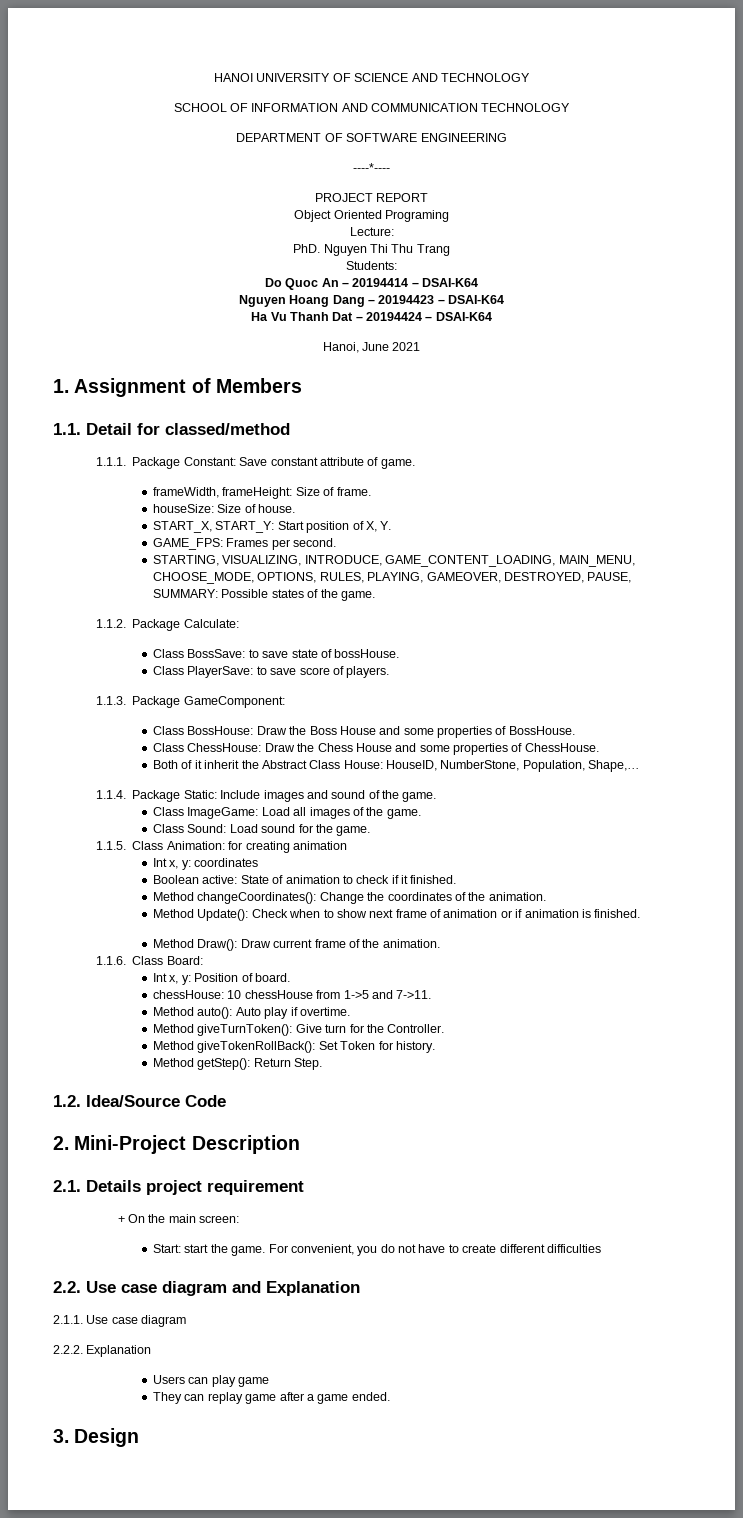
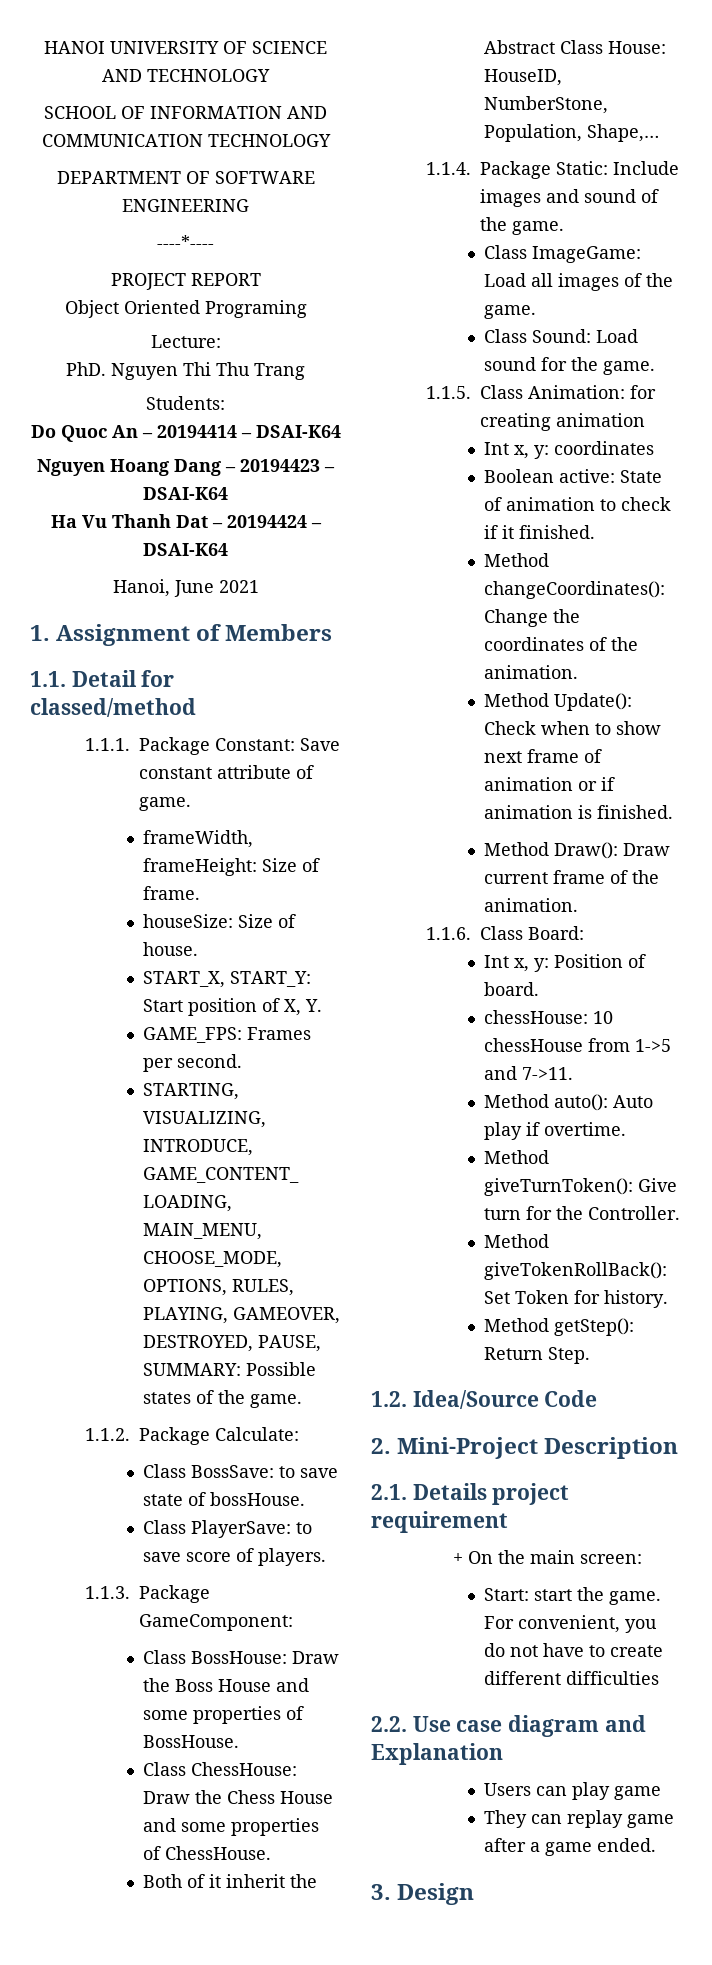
[53,1315,187,1327] [53,1345,152,1357] // 2.1.1. Use case diagram // 2.2.2. Explanation -> (503, 1754) none

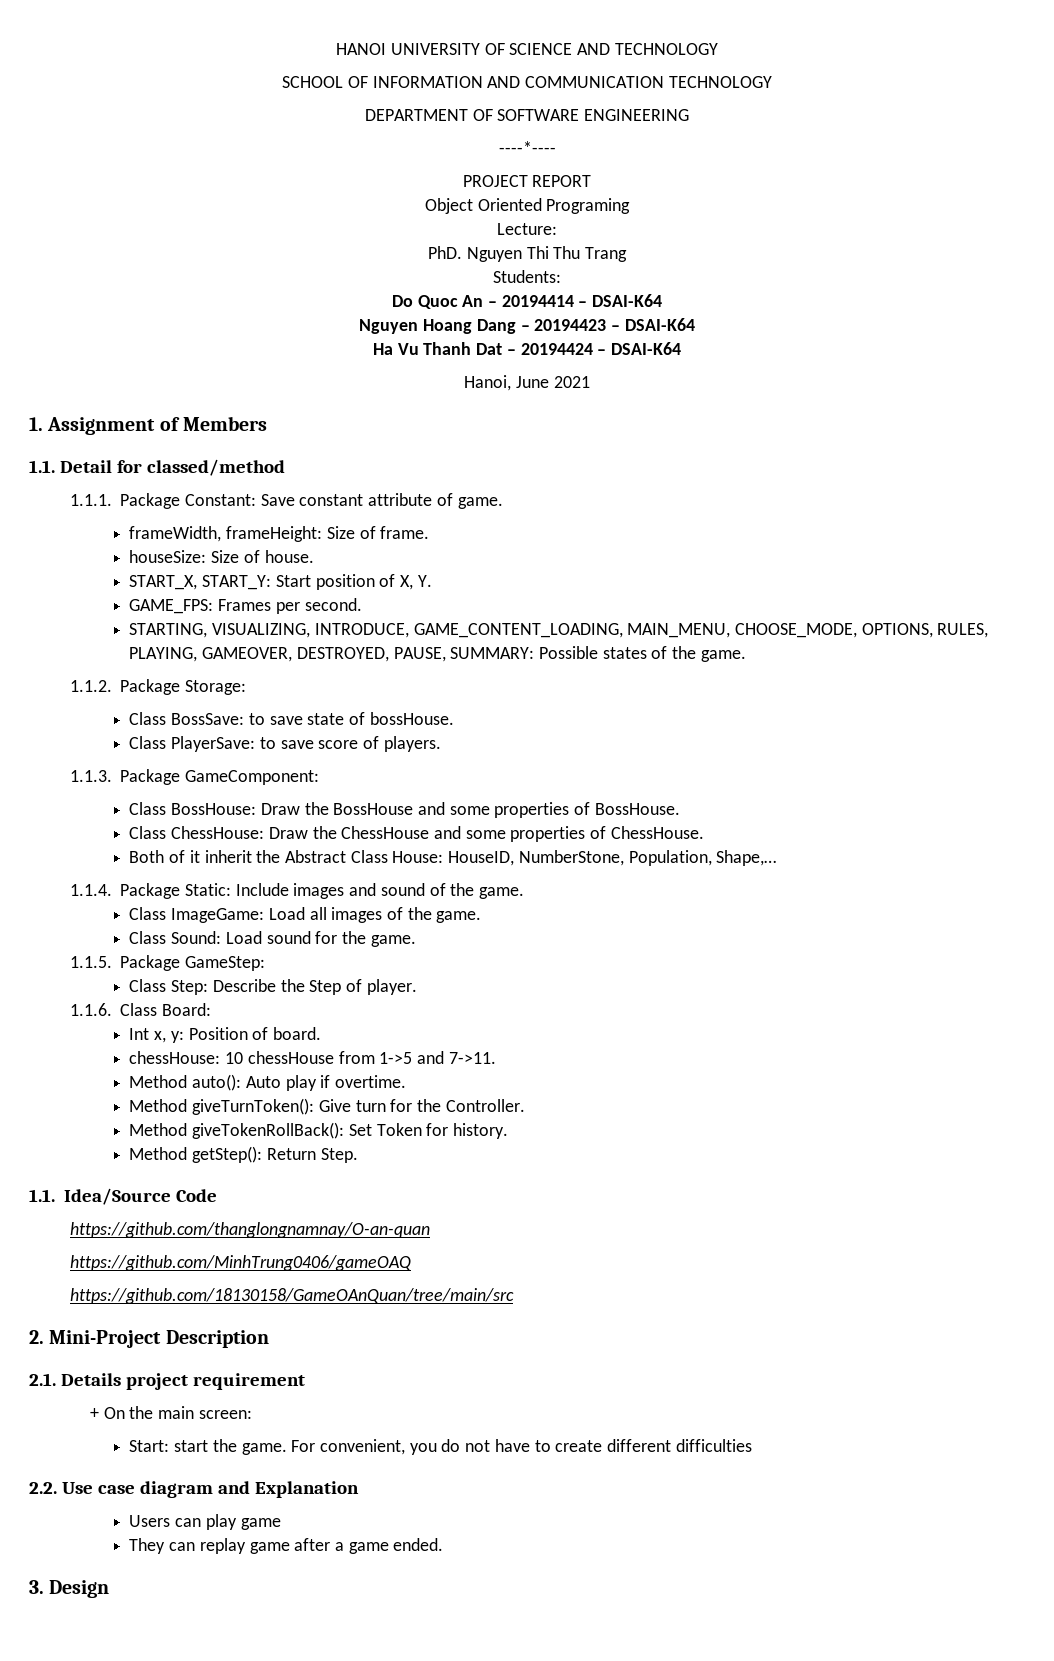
[214,1427,299,1441] Calculate: -> [185,680,247,695] Storage:
[175,1679,272,1692] Boss House -> [333,803,414,815] BossHouse
[227,1790,334,1804] Chess House -> [341,826,430,839] ChessHouse
[479,385,656,399] [479,413,645,431] [484,441,655,459] [484,469,663,483] [484,497,672,511] [484,525,596,539] [484,553,550,567] [484,581,666,599] [484,609,581,627] [484,637,639,651] [484,665,579,679] [484,693,633,711] [484,721,662,735] [484,749,603,763] [484,777,616,791] [484,805,674,819] [484,842,671,859] [484,870,660,884] [484,898,579,912] Class Animation: for creating animation // Int x, y: coordinates // Boolean active: State of animation to check if it finished. // Method changeCoordinates(): Change the coordinates of the animation. // Method Update(): Check when to show next frame of animation or if animation is finished. // Method Draw(): Draw current frame of the animation. -> [120,955,266,971] [129,979,417,995] Package GameStep: // Class Step: Describe the Step of player.
[371,1391,407,1407] 1.2. -> [29,1189,55,1202] 1.1.
(598, 1398) none -> [69,1222,430,1238] [69,1255,411,1271] [69,1288,514,1304] // https://github.com/thanglongnamnay/O-an-quan // https://github.com/MinhTrung0406/gameOAQ // https://github.com/18130158/GameOAnQuan/tree/main/src

